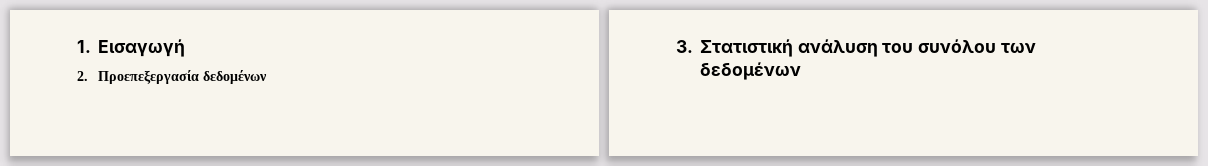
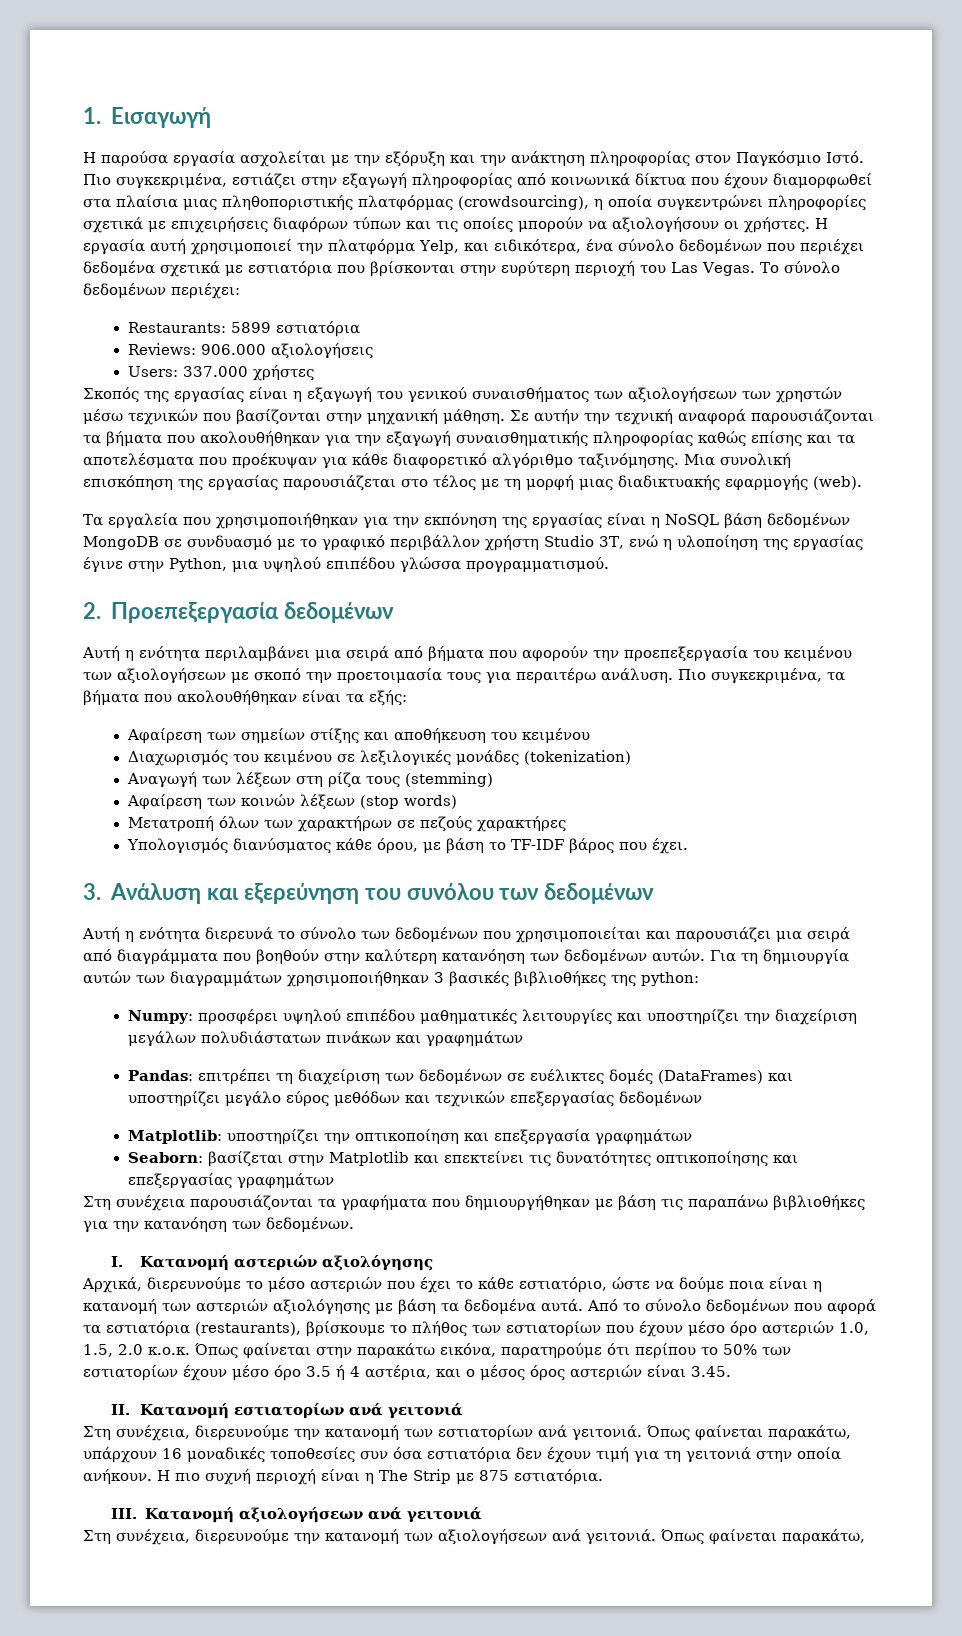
[77,70,267,84] [676,39,1036,57] [700,62,801,80] 2. Προεπεξεργασία δεδομένων // 3. Στατιστική ανάλυση του συνόλου των δεδομένων -> [83,151,864,167] [83,173,872,189] [83,195,866,211] [83,217,828,233] [83,239,864,255] [83,261,840,277] [83,283,240,299] [127,321,360,337] [127,343,373,359] [127,365,314,381] [83,387,842,403] [83,409,874,425] [83,431,855,447] [83,453,791,469] [83,475,862,491] [83,513,850,529] [83,535,863,551] [83,557,609,573] [83,602,395,623] [82,646,852,662] [83,668,845,684] [83,690,407,706] [126,728,590,744] [127,750,631,766] [126,772,493,788] [126,794,457,810] [127,816,566,832] [126,838,688,854] [83,883,655,904] [82,927,850,943] [83,949,849,965] [83,971,699,987] [127,1009,857,1025] [127,1031,523,1047] [127,1069,793,1085] [127,1091,702,1107] [127,1129,692,1145] [127,1151,798,1167] [127,1173,334,1189] [83,1195,865,1211] [83,1217,354,1233] [111,1255,433,1271] [82,1277,822,1293] [83,1299,876,1315] [83,1321,869,1337] [83,1343,791,1359] [83,1365,731,1381] [111,1403,463,1419] [83,1425,851,1441] [83,1447,841,1463] [83,1469,603,1485] [111,1507,482,1523] [83,1529,865,1545] Η παρούσα εργασία ασχολείται με την εξόρυξη και την ανάκτηση πληροφορίας στον Παγκόσμιο Ιστό. Πιο συγκεκριμένα, εστιάζει στην εξαγωγή πληροφορίας από κοινωνικά δίκτυα που έχουν διαμορφωθεί στα πλαίσια μιας πληθοποριστικής πλατφόρμας (crowdsourcing), η οποία συγκεντρώνει πληροφορίες σχετικά με επιχειρήσεις διαφόρων τύπων και τις οποίες μπορούν να αξιολογήσουν οι χρήστες. Η εργασία αυτή χρησιμοποιεί την πλατφόρμα Yelp, και ειδικότερα, ένα σύνολο δεδομένων που περιέχει δεδομένα σχετικά με εστιατόρια που βρίσκονται στην ευρύτερη περιοχή του Las Vegas. Το σύνολο δεδομένων περιέχει: // Restaurants: 5899 εστιατόρια // Reviews: 906.000 αξιολογήσεις // Users: 337.000 χρήστες // Σκοπός της εργασίας είναι η εξαγωγή του γενικού συναισθήματος των αξιολογήσεων των χρηστών μέσω τεχνικών που βασίζονται στην μηχανική μάθηση. Σε αυτήν την τεχνική αναφορά παρουσιάζονται τα βήματα που ακολουθήθηκαν για την εξαγωγή συναισθηματικής πληροφορίας καθώς επίσης και τα αποτελέσματα που προέκυψαν για κάθε διαφορετικό αλγόριθμο ταξινόμησης. Μια συνολική επισκόπηση της εργασίας παρουσιάζεται στο τέλος με τη μορφή μιας διαδικτυακής εφαρμογής (web). // Τα εργαλεία που χρησιμοποιήθηκαν για την εκπόνηση της εργασίας είναι η NoSQL βάση δεδομένων MongoDB σε συνδυασμό με το γραφικό περιβάλλον χρήστη Studio 3T, ενώ η υλοποίηση της εργασίας έγινε στην Python, μια υψηλού επιπέδου γλώσσα προγραμματισμού. // 2. Προεπεξεργασία δεδομένων // Αυτή η ενότητα περιλαμβάνει μια σειρά από βήματα που αφορούν την προεπεξεργασία του κειμένου των αξιολογήσεων με σκοπό την προετοιμασία τους για περαιτέρω ανάλυση. Πιο συγκεκριμένα, τα βήματα που ακολουθήθηκαν είναι τα εξής: // Αφαίρεση των σημείων στίξης και αποθήκευση του κειμένου // Διαχωρισμός του κειμένου σε λεξιλογικές μονάδες (tokenization) // Αναγωγή των λέξεων στη ρίζα τους (stemming) // Αφαίρεση των κοινών λέξεων (stop words) // Μετατροπή όλων των χαρακτήρων σε πεζούς χαρακτήρες // Υπολογισμός διανύσματος κάθε όρου, με βάση το TF-IDF βάρος που έχει. // 3. Ανάλυση και εξερεύνηση του συνόλου των δεδομένων // Αυτή η ενότητα διερευνά το σύνολο των δεδομένων που χρησιμοποιείται και παρουσιάζει μια σειρά από διαγράμματα που βοηθούν στην καλύτερη κατανόηση των δεδομένων αυτών. Για τη δημιουργία αυτών των διαγραμμάτων χρησιμοποιήθηκαν 3 βασικές βιβλιοθήκες της python: // Numpy: προσφέρει υψηλού επιπέδου μαθηματικές λειτουργίες και υποστηρίζει την διαχείριση μεγάλων πολυδιάστατων πινάκων και γραφημάτων // Pandas: επιτρέπει τη διαχείριση των δεδομένων σε ευέλικτες δομές (DataFrames) και υποστηρίζει μεγάλο εύρος μεθόδων και τεχνικών επεξεργασίας δεδομένων // Matplotlib: υποστηρίζει την οπτικοποίηση και επεξεργασία γραφημάτων // Seaborn: βασίζεται στην Matplotlib και επεκτείνει τις δυνατότητες οπτικοποίησης και επεξεργασίας γραφημάτων // Στη συνέχεια παρουσιάζονται τα γραφήματα που δημιουργήθηκαν με βάση τις παραπάνω βιβλιοθήκες για την κατανόηση των δεδομένων. // I. Κατανομή αστεριών αξιολόγησης // Αρχικά, διερευνούμε το μέσο αστεριών που έχει το κάθε εστιατόριο, ώστε να δούμε ποια είναι η κατανομή των αστεριών αξιολόγησης με βάση τα δεδομένα αυτά. Από το σύνολο δεδομένων που αφορά τα εστιατόρια (restaurants), βρίσκουμε τo πλήθος των εστιατορίων που έχουν μέσο όρο αστεριών 1.0, 1.5, 2.0 κ.ο.κ. Όπως φαίνεται στην παρακάτω εικόνα, παρατηρούμε ότι περίπου το 50% των εστιατορίων έχουν μέσο όρο 3.5 ή 4 αστέρια, και ο μέσος όρος αστεριών είναι 3.45. // II. Κατανομή εστιατορίων ανά γειτονιά // Στη συνέχεια, διερευνούμε την κατανομή των εστιατορίων ανά γειτονιά. Όπως φαίνεται παρακάτω, υπάρχουν 16 μοναδικές τοποθεσίες συν όσα εστιατόρια δεν έχουν τιμή για τη γειτονιά στην οποία ανήκουν. Η πιο συχνή περιοχή είναι η The Strip με 875 εστιατόρια. // III. Κατανομή αξιολογήσεων ανά γειτονιά // Στη συνέχεια, διερευνούμε την κατανομή των αξιολογήσεων ανά γειτονιά. Όπως φαίνεται παρακάτω,

